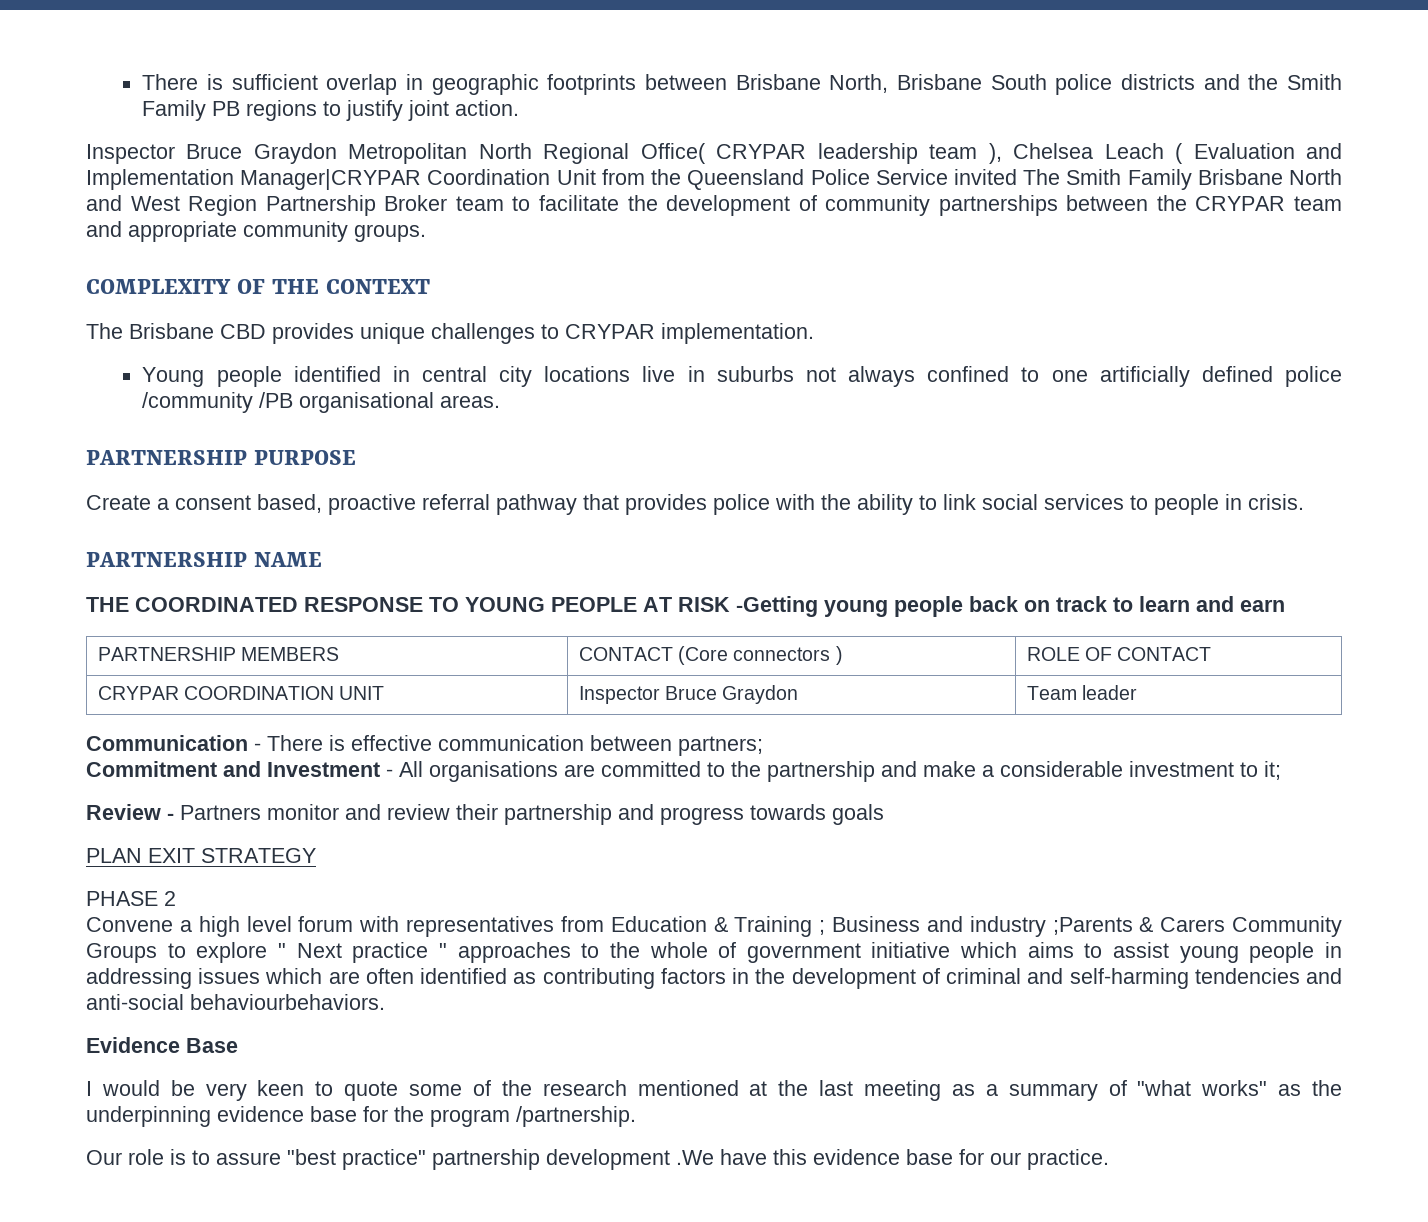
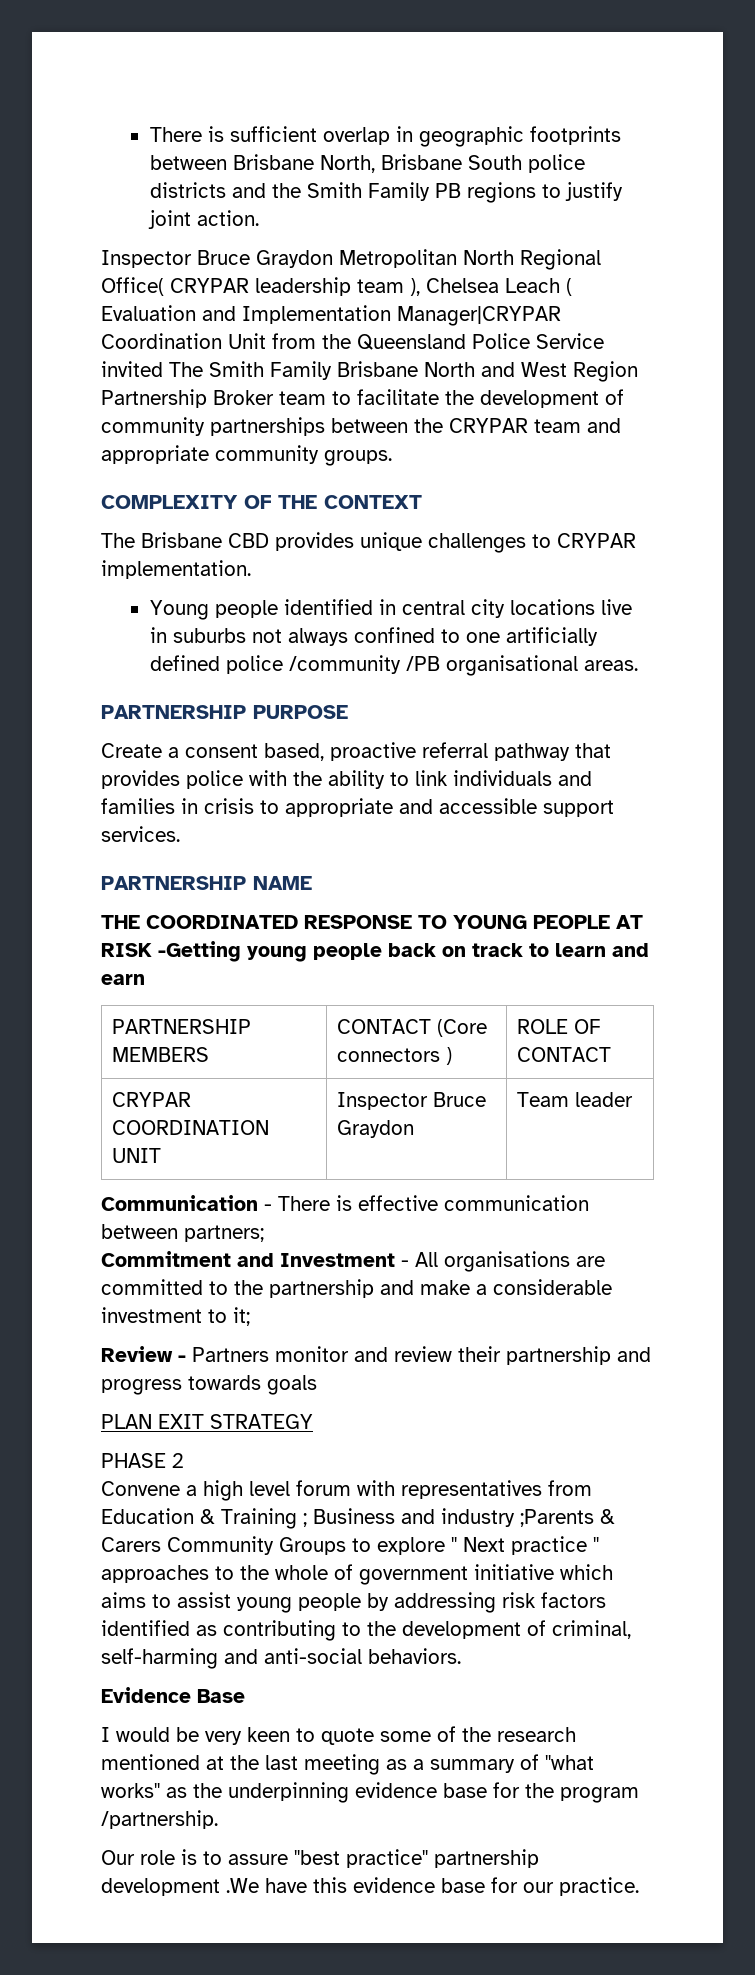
[982,494,1304,515] social services to people in crisis. -> [453,770,592,786] [101,798,614,817] [101,826,180,842] individuals and families in crisis to appropriate and accessible support services.
[1325,942,1342,958] [86,968,414,989] in addressing issues which are often -> [367,1592,606,1613] by addressing risk factors
[660,968,1300,989] factors in the development of criminal and self-harming tendencies -> [342,1620,631,1639] [101,1648,218,1669] to the development of criminal, self-harming
[190,994,385,1010] behaviourbehaviors. -> [368,1648,461,1664] behaviors.

